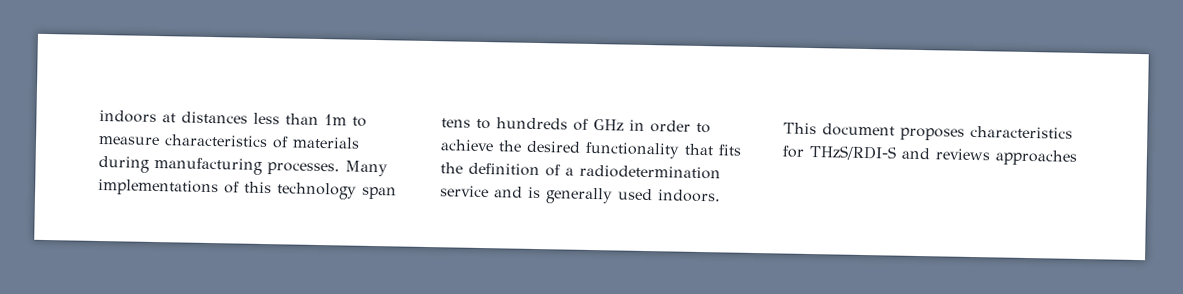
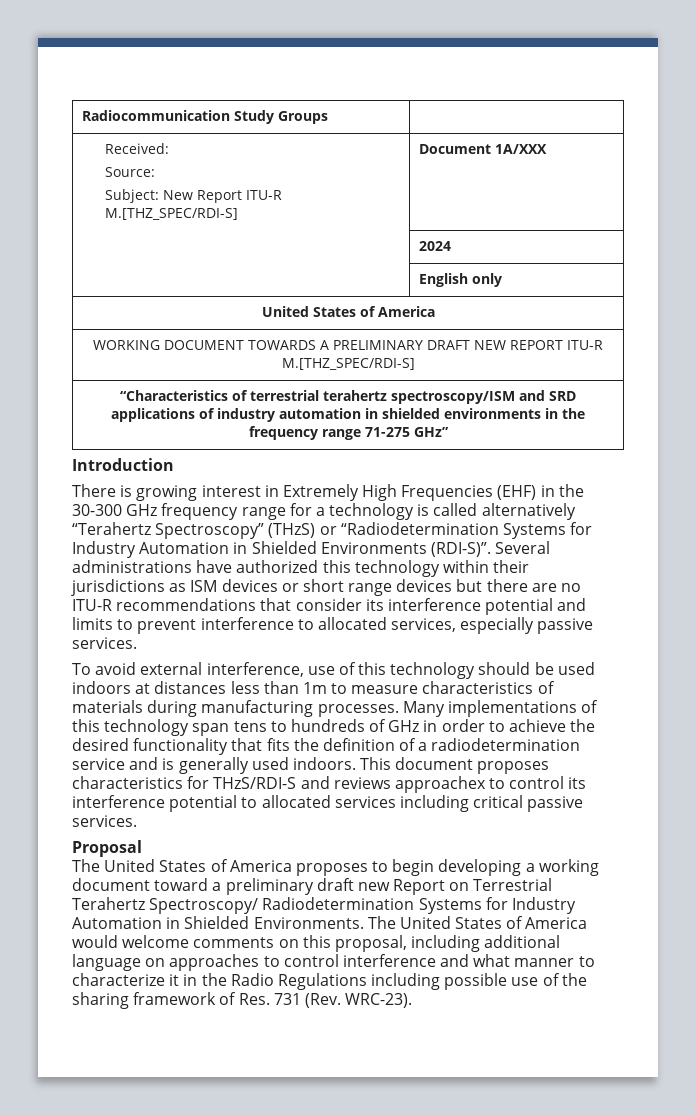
(99, 116) none -> [81,110,328,124] [104,143,169,154] [104,167,155,177] [104,189,282,203] [104,208,238,220] [418,144,547,154] [418,241,451,251] [418,273,502,287] [261,306,435,317] [93,340,603,350] [281,358,415,370] [120,390,576,404] [111,408,585,422] [248,426,449,440] [72,458,174,471] [72,484,584,501] [72,503,576,520] [72,522,593,539] [72,541,551,558] [72,560,530,577] [71,579,582,596] [72,598,587,615] [72,617,594,634] [72,637,137,649] [72,662,595,679] Radiocommunication Study Groups | // Received: // Source: // Subject: New Report ITU-R M.[THZ_SPEC/RDI-S] | Document 1A/XXX // | 2024 // | English only // United States of America // WORKING DOCUMENT TOWARDS A PRELIMINARY DRAFT NEW REPORT ITU-R M.[THZ_SPEC/RDI-S] // “Characteristics of terrestrial terahertz spectroscopy/ISM and SRD applications of industry automation in shielded environments in the frequency range 71-275 GHz” // Introduction // There is growing interest in Extremely High Frequencies (EHF) in the 30-300 GHz frequency range for a technology is called alternatively “Terahertz Spectroscopy” (THzS) or “Radiodetermination Systems for Industry Automation in Shielded Environments (RDI-S)”. Several administrations have authorized this technology within their jurisdictions as ISM devices or short range devices but there are no ITU-R recommendations that consider its interference potential and limits to prevent interference to allocated services, especially passive services. // To avoid external interference, use of this technology should be used
[995,149,1078,166] approaches -> [394,776,587,793] [72,795,584,812] [72,815,137,827] [72,840,142,857] [72,859,599,876] [72,878,553,895] [72,897,576,914] [72,916,588,929] [72,935,561,952] [72,954,595,971] [72,973,587,990] [72,992,413,1009] approachex to control its interference potential to allocated services including critical passive services. // Proposal // The United States of America proposes to begin developing a working document toward a preliminary draft new Report on Terrestrial Terahertz Spectroscopy/ Radiodetermination Systems for Industry Automation in Shielded Environments. The United States of America would welcome comments on this proposal, including additional language on approaches to control interference and what manner to characterize it in the Radio Regulations including possible use of the sharing framework of Res. 731 (Rev. WRC-23).

